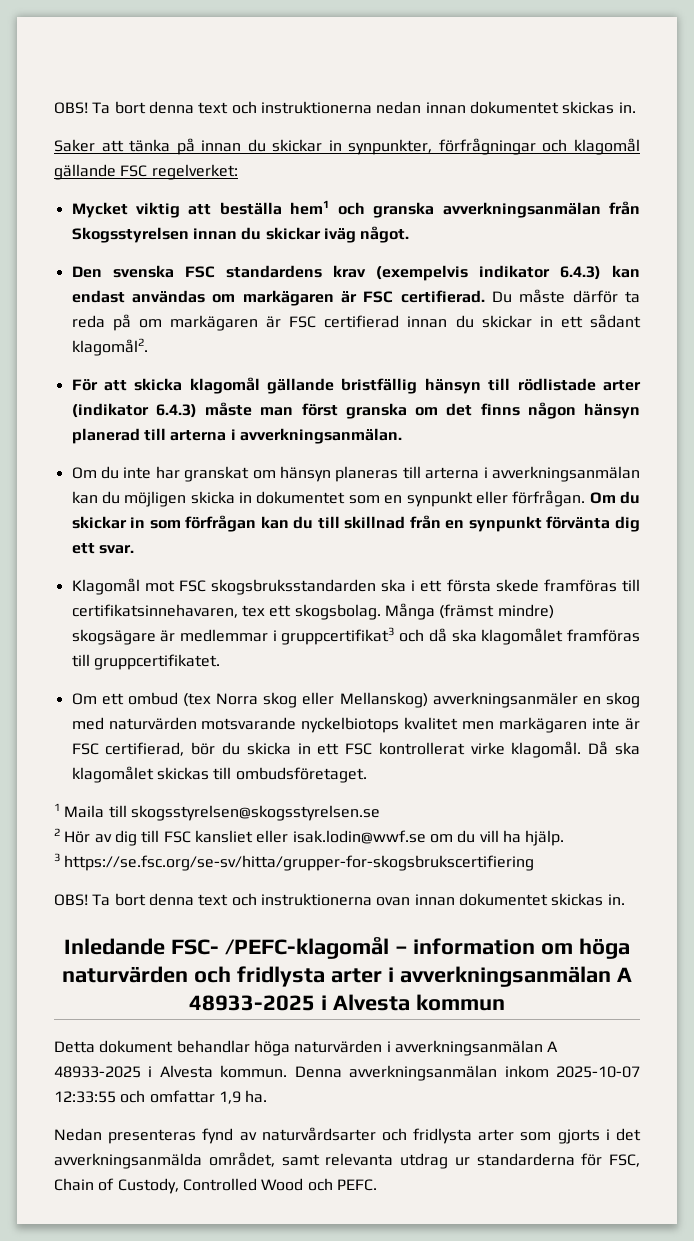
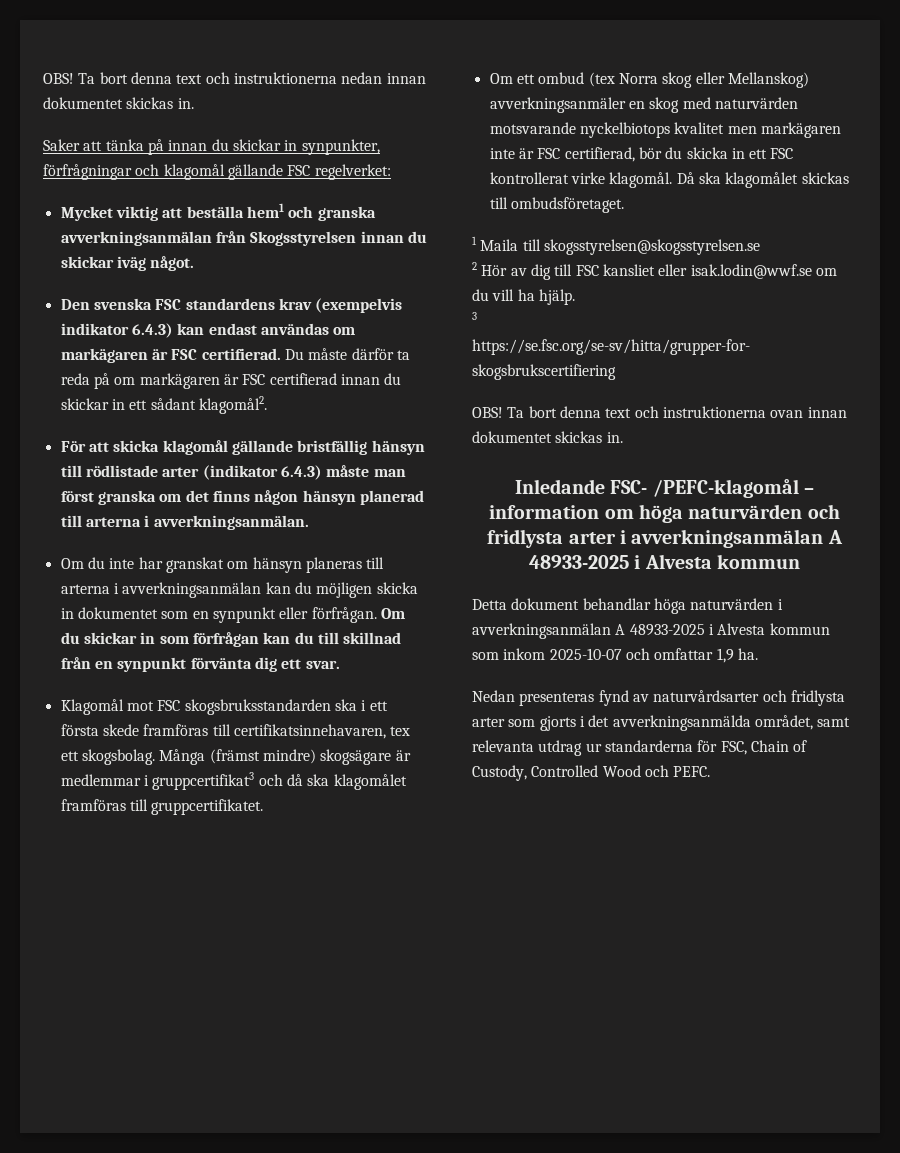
[220,1065,498,1081] kommun. Denna avverkningsanmälan -> [769,623,830,635] [472,652,499,660] kommun som
[54,1091,116,1103] 12:33:55 -> (622, 654) none

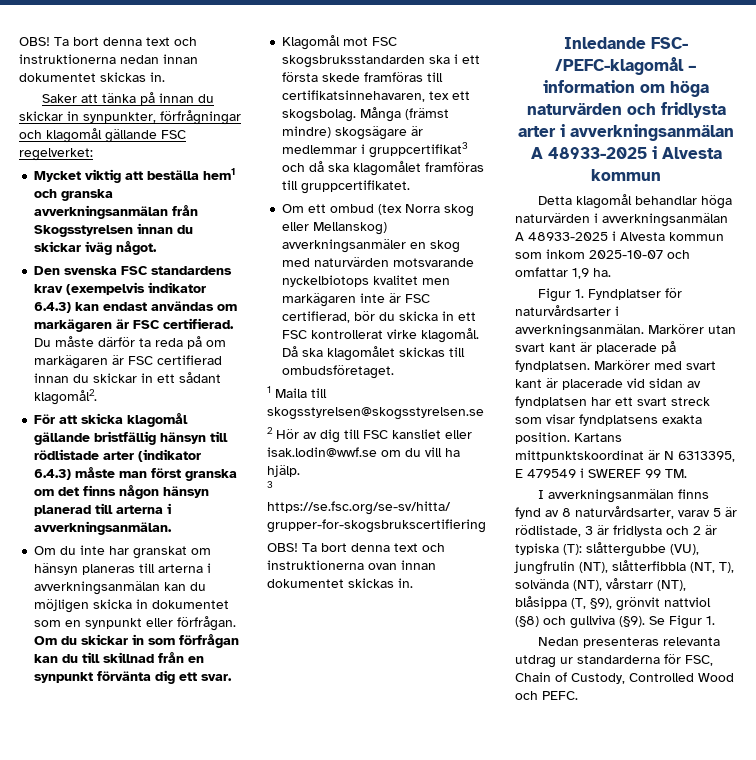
[511,598,580,610] dokument -> [576,194,633,209] klagomål
[472,690,845,706] [472,715,851,731] Nedan presenteras fynd av naturvårdsarter och fridlysta arter som gjorts i det avverkningsanmälda området, samt -> [538,288,683,302] [515,305,619,316] [515,324,736,338] [515,341,676,354] [515,360,716,372] [515,378,701,390] [515,396,710,408] [515,414,702,426] [515,432,622,444] [515,450,735,462] [515,468,687,478] [538,489,710,503] [515,506,737,519] [515,525,717,537] [515,542,699,557] [514,560,734,575] [515,578,686,591] [515,596,711,611] [515,615,715,629] [538,637,660,648] Figur 1. Fyndplatser för naturvårdsarter i avverkningsanmälan. Markörer utan svart kant är placerade på fyndplatsen. Markörer med svart kant är placerade vid sidan av fyndplatsen har ett svart streck som visar fyndplatsens exakta position. Kartans mittpunktskoordinat är N 6313395, E 479549 i SWEREF 99 TM. // I avverkningsanmälan finns fynd av 8 naturvårdsarter, varav 5 är rödlistade, 3 är fridlysta och 2 är typiska (T): slåttergubbe (VU), jungfrulin (NT), slåtterfibbla (NT, T), solvända (NT), vårstarr (NT), blåsippa (T, §9), grönvit nattviol (§8) och gullviva (§9). Se Figur 1. // Nedan presenteras

